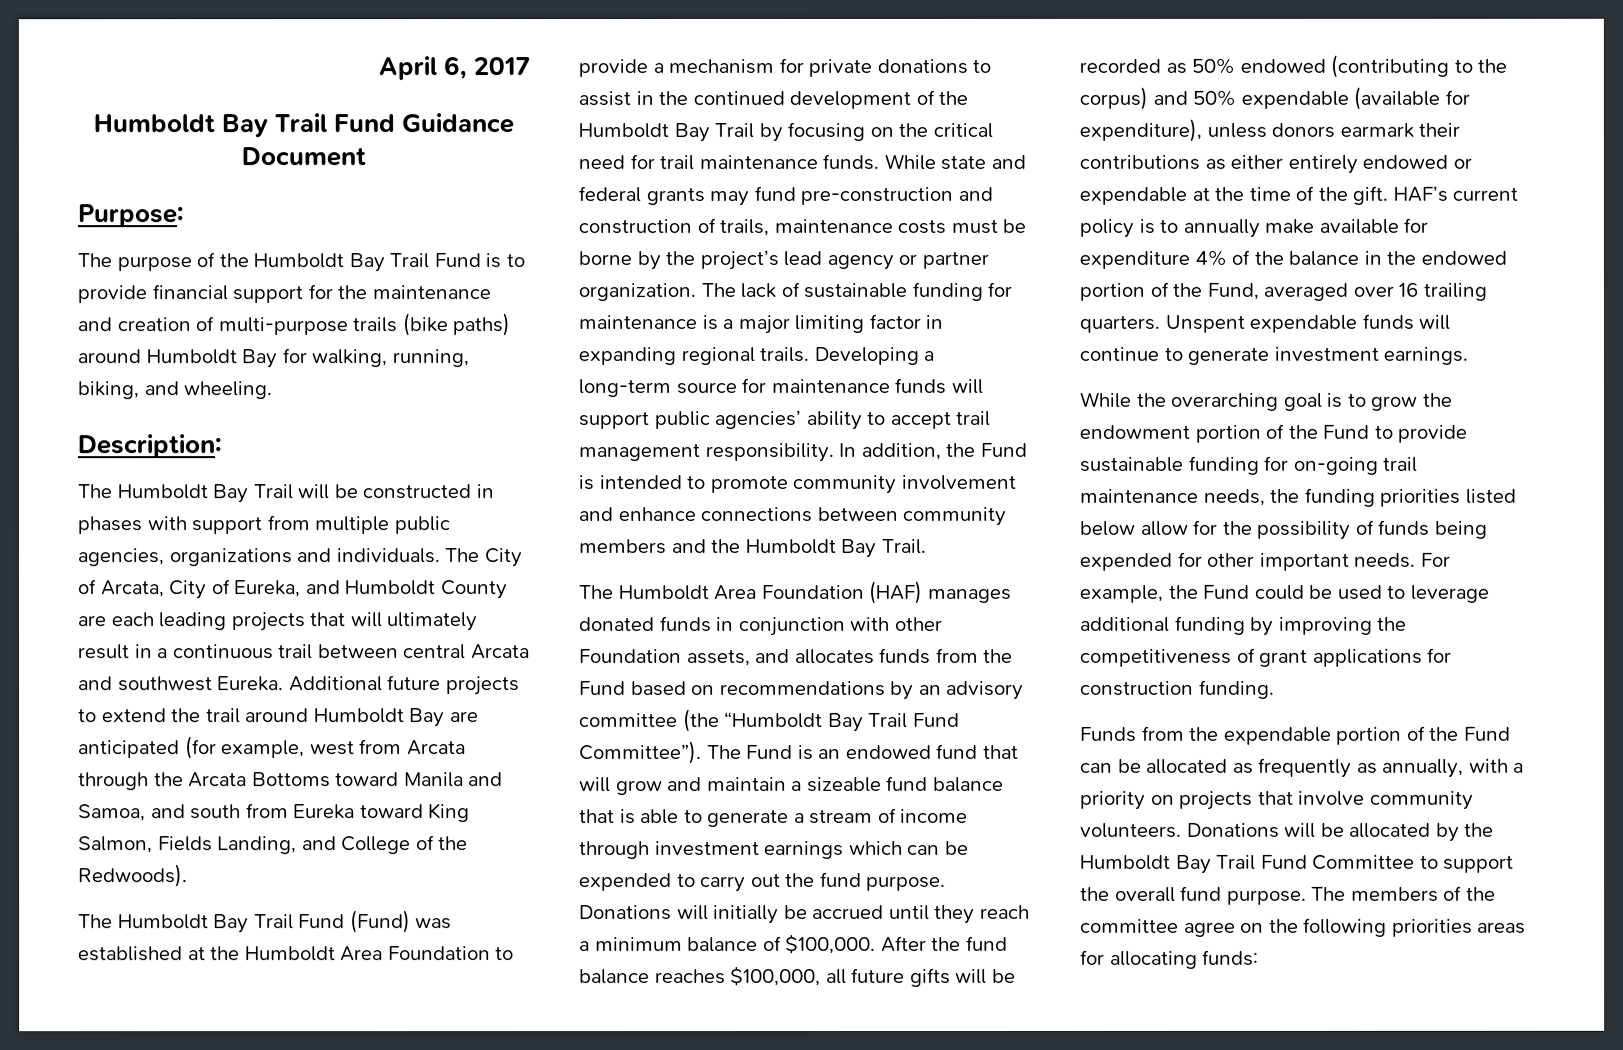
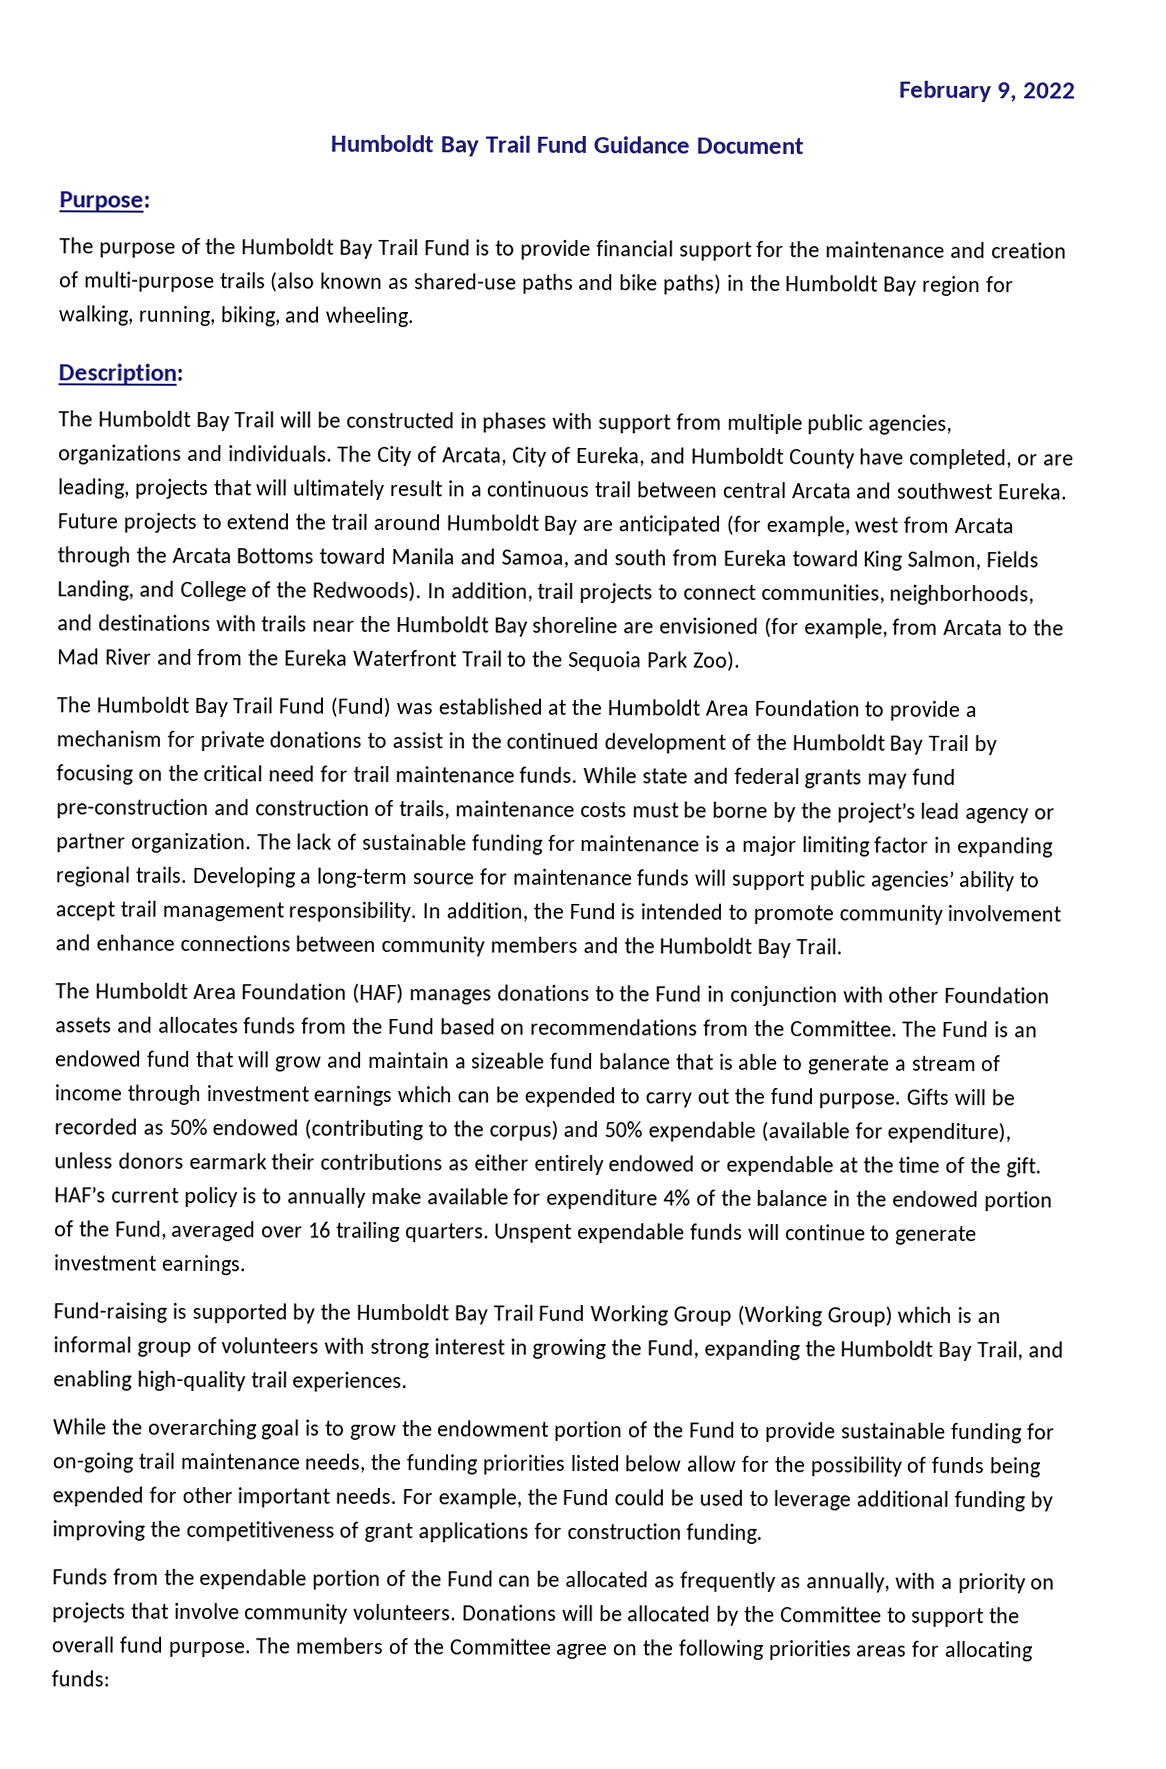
[377,56,530,81] April 6, 2017 -> [898,80,1076,103] February 9, 2022
[401,313,511,337] [77,349,278,369] (bike paths) around Humboldt Bay -> [270,271,982,297] (also known as shared-use paths and bike paths) in the Humboldt Bay region
[78,612,228,631] are each leading -> [859,448,1074,470] [58,478,130,499] have completed, or are leading,
[288,675,442,692] Additional future -> [57,513,118,529] Future
(188, 876) none -> [426,582,1035,606] [57,614,1064,639] [57,648,741,672] In addition, trail projects to connect communities, neighborhoods, and destinations with trails near the Humboldt Bay shoreline are envisioned (for example, from Arcata to the Mad River and from the Eureka Waterfront Trail to the Sequoia Park Zoo).
[579,616,712,633] donated funds -> [496,984,703,1002] donations to the Fund
[686,650,751,667] assets, -> [55,1017,112,1033] assets
[890,680,1025,700] [579,709,960,733] [579,741,702,765] by an advisory committee (the “Humboldt Bay Trail Fund Committee”). -> [703,1019,898,1037] from the Committee.
[579,904,1030,925] [579,933,1008,955] [579,965,951,987] Donations will initially be accrued until they reach a minimum balance of $100,000. After the fund balance reaches $100,000, all future gifts -> [906,1088,950,1105] Gifts
(1469, 355) none -> [53,1302,1002,1327] [53,1336,1064,1362] [53,1370,409,1393] // Fund-raising is supported by the Humboldt Bay Trail Fund Working Group (Working Group) which is an informal group of volunteers with strong interest in growing the Fund, expanding the Humboldt Bay Trail, and enabling high-quality trail experiences.
[1080,854,1308,874] Humboldt Bay Trail Fund -> (776, 1614) none
[1080,918,1179,933] committee -> [448,1638,552,1655] Committee

